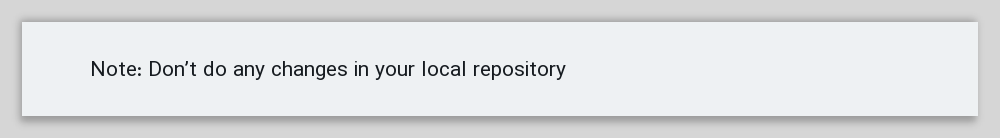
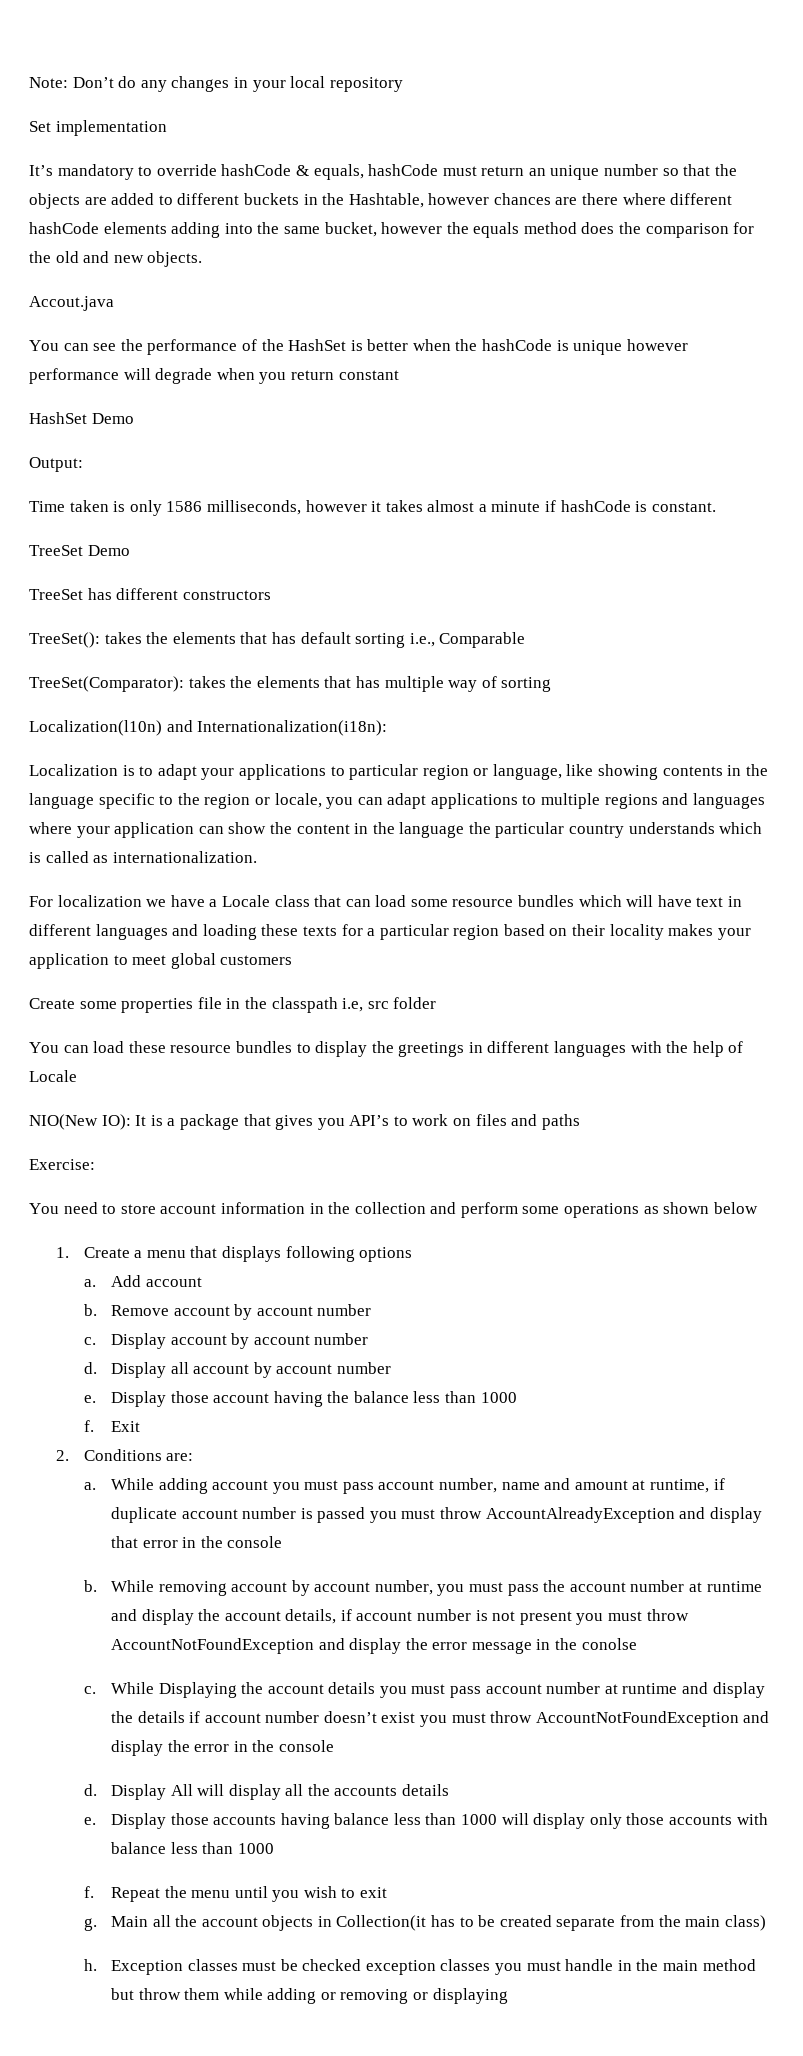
(566, 70) none -> [29,120,167,136] [29,164,737,180] [29,193,733,209] [29,222,755,238] [29,251,203,267] [29,296,114,311] [29,339,688,355] [29,368,399,384] [29,412,134,424] [29,457,83,472] [29,500,716,516] [29,545,130,556] [29,588,271,600] [29,632,526,648] [29,676,552,692] [29,720,388,736] [29,764,768,780] [29,793,765,809] [29,822,763,838] [29,851,257,863] [29,895,743,907] [29,924,751,940] [29,953,293,969] [29,997,437,1013] [29,1041,744,1057] [29,1070,77,1082] [29,1114,580,1130] [29,1159,95,1170] [29,1202,758,1218] [56,1246,413,1262] [83,1275,202,1287] [83,1304,372,1320] [83,1333,369,1349] [83,1362,391,1378] [83,1391,517,1407] [83,1420,140,1432] [56,1449,194,1461] [83,1478,725,1494] [110,1507,762,1523] [110,1536,283,1548] [83,1580,762,1596] [110,1609,689,1625] [110,1638,637,1654] [83,1682,765,1698] [110,1711,770,1727] [110,1740,334,1756] [83,1784,450,1800] [83,1813,768,1829] [110,1842,274,1854] [83,1886,388,1902] [83,1915,766,1931] [83,1959,756,1975] [110,1988,508,2004] // Set implementation // It’s mandatory to override hashCode & equals, hashCode must return an unique number so that the objects are added to different buckets in the Hashtable, however chances are there where different hashCode elements adding into the same bucket, however the equals method does the comparison for the old and new objects. // Accout.java // You can see the performance of the HashSet is better when the hashCode is unique however performance will degrade when you return constant // HashSet Demo // Output: // Time taken is only 1586 milliseconds, however it takes almost a minute if hashCode is constant. // TreeSet Demo // TreeSet has different constructors // TreeSet(): takes the elements that has default sorting i.e., Comparable // TreeSet(Comparator): takes the elements that has multiple way of sorting // Localization(l10n) and Internationalization(i18n): // Localization is to adapt your applications to particular region or language, like showing contents in the language specific to the region or locale, you can adapt applications to multiple regions and languages where your application can show the content in the language the particular country understands which is called as internationalization. // For localization we have a Locale class that can load some resource bundles which will have text in different languages and loading these texts for a particular region based on their locality makes your application to meet global customers // Create some properties file in the classpath i.e, src folder // You can load these resource bundles to display the greetings in different languages with the help of Locale // NIO(New IO): It is a package that gives you API’s to work on files and paths // Exercise: // You need to store account information in the collection and perform some operations as shown below // 1. Create a menu that displays following options // a. Add account // b. Remove account by account number // c. Display account by account number // d. Display all account by account number // e. Display those account having the balance less than 1000 // f. Exit // 2. Conditions are: // a. While adding account you must pass account number, name and amount at runtime, if duplicate account number is passed you must throw AccountAlreadyException and display that error in the console // b. While removing account by account number, you must pass the account number at runtime and display the account details, if account number is not present you must throw AccountNotFoundException and display the error message in the conolse // c. While Displaying the account details you must pass account number at runtime and display the details if account number doesn’t exist you must throw AccountNotFoundException and display the error in the console // d. Display All will display all the accounts details // e. Display those accounts having balance less than 1000 will display only those accounts with balance less than 1000 // f. Repeat the menu until you wish to exit // g. Main all the account objects in Collection(it has to be created separate from the main class) // h. Exception classes must be checked exception classes you must handle in the main method but throw them while adding or removing or displaying

